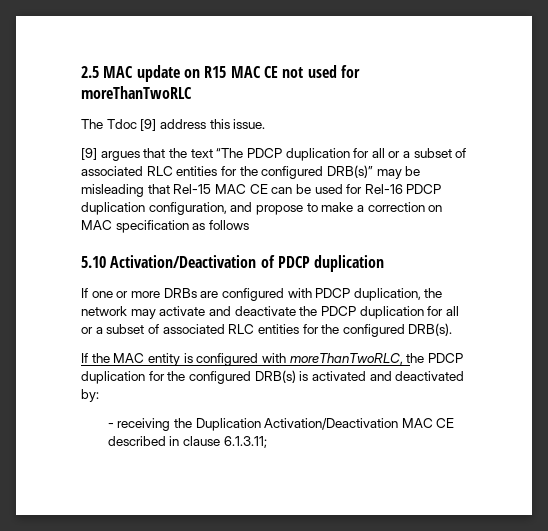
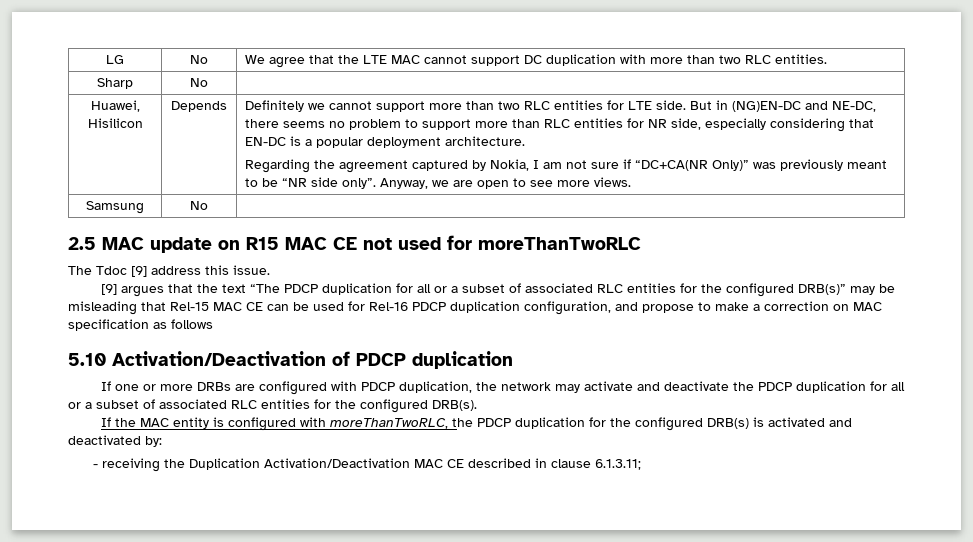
(81, 72) none -> [106,55,124,64] [190,55,208,64] [244,54,827,68] [97,78,133,89] [190,78,208,87] [90,100,140,112] [87,118,143,128] [171,101,227,112] [244,100,876,112] [244,118,874,132] [244,136,525,148] [244,159,887,173] [244,177,631,189] [86,201,144,214] [190,201,208,210] LG | No | We agree that the LTE MAC cannot support DC duplication with more than two RLC entities. // Sharp | No | // Huawei, Hisilicon | Depends | Definitely we cannot support more than two RLC entities for LTE side. But in (NG)EN-DC and NE-DC, there seems no problem to support more than RLC entities for NR side, especially considering that EN-DC is a popular deployment architecture. // Regarding the agreement captured by Nokia, I am not sure if “DC+CA(NR Only)” was previously meant to be “NR side only”. Anyway, we are open to see more views. // Samsung | No | //

